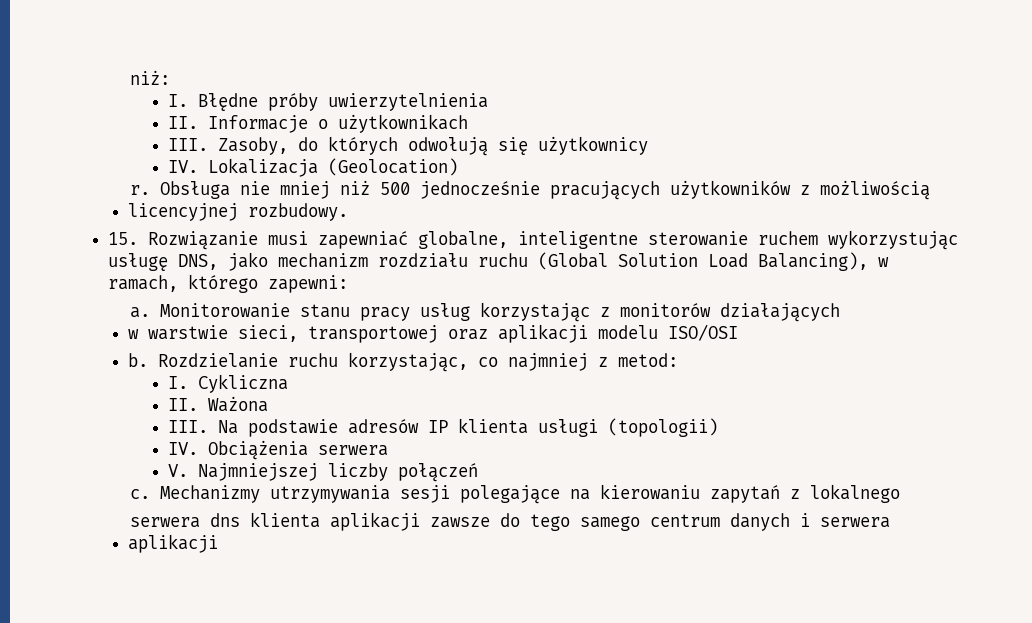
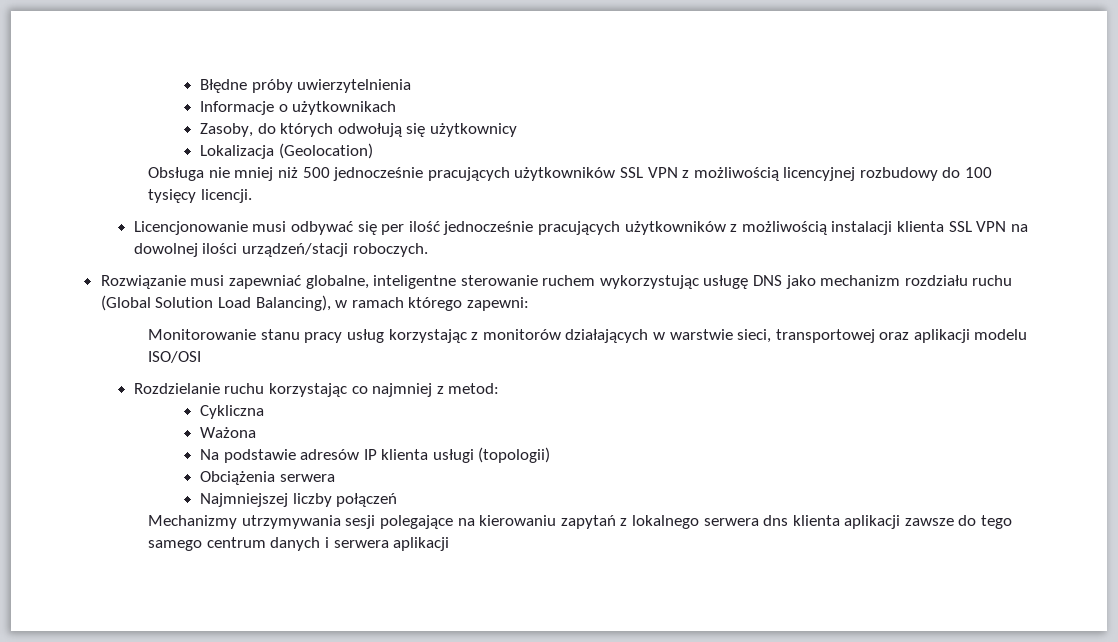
[129,70,170,85] [168,94,189,107] niż: // I. -> (199, 86) none
[168,116,199,129] II. -> (412, 86) none
[168,138,209,151] III. -> (397, 108) none
[168,160,199,173] IV. -> (517, 130) none
[129,185,150,195] r. -> (373, 151) none
[799,180,930,200] [128,203,349,221] [107,232,138,245] z możliwością // licencyjnej rozbudowy. // 15. -> [619,167,993,181] [148,189,252,203] [133,221,1028,235] [133,243,428,257] SSL VPN z możliwością licencyjnej rozbudowy do 100 tysięcy licencji. // Licencjonowanie musi odbywać się per ilość jednocześnie pracujących użytkowników z możliwością instalacji klienta SSL VPN na dowolnej ilości urządzeń/stacji roboczych. //
[177,254,218,270] DNS, -> [753,275,783,286] DNS
[107,275,178,292] ramach, -> [351,297,404,308] ramach
[129,307,150,318] a. -> (529, 304) none
(840, 312) // -> (649, 336) none
[128,353,149,367] b. -> (202, 357) none
[348,352,469,372] korzystając, -> [269,383,348,397] korzystając
[168,376,189,389] I. -> (500, 388) none
[168,398,199,411] II. -> (264, 412) none
[168,420,209,433] III. -> (256, 432) none
[168,442,199,455] IV. -> (551, 455) none
[168,464,189,477] V. -> (335, 478) none
[129,489,150,499] c. -> (398, 500) none
(900, 493) // -> (699, 522) none
(890, 522) // -> (389, 544) none

